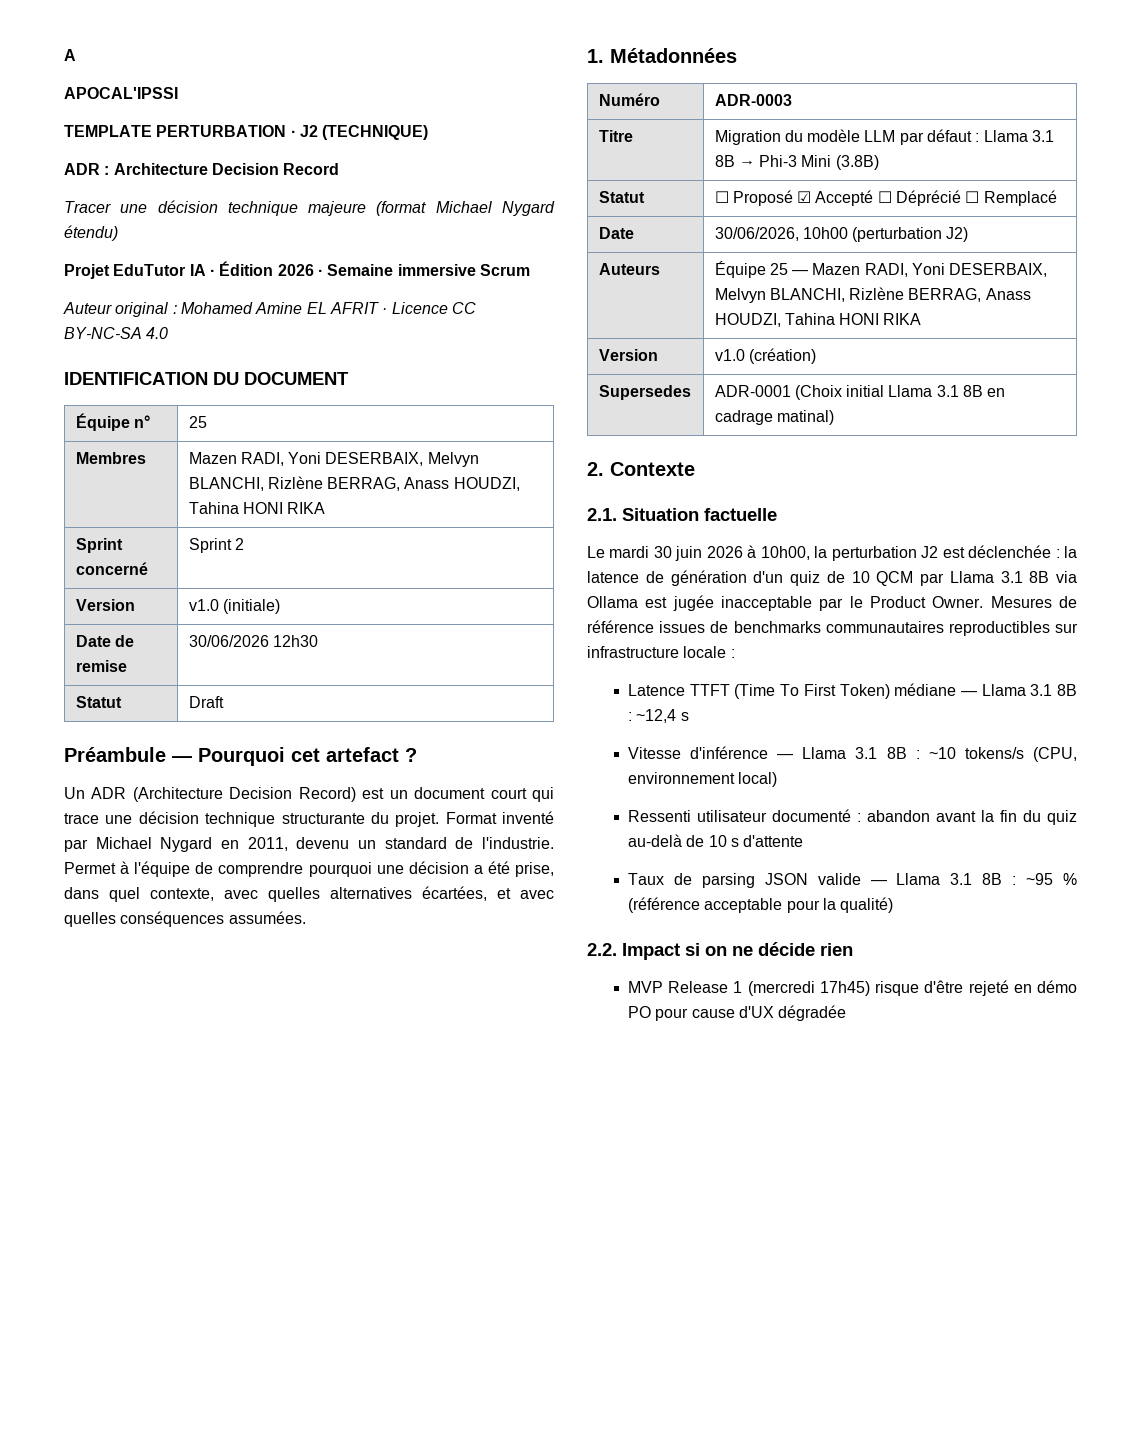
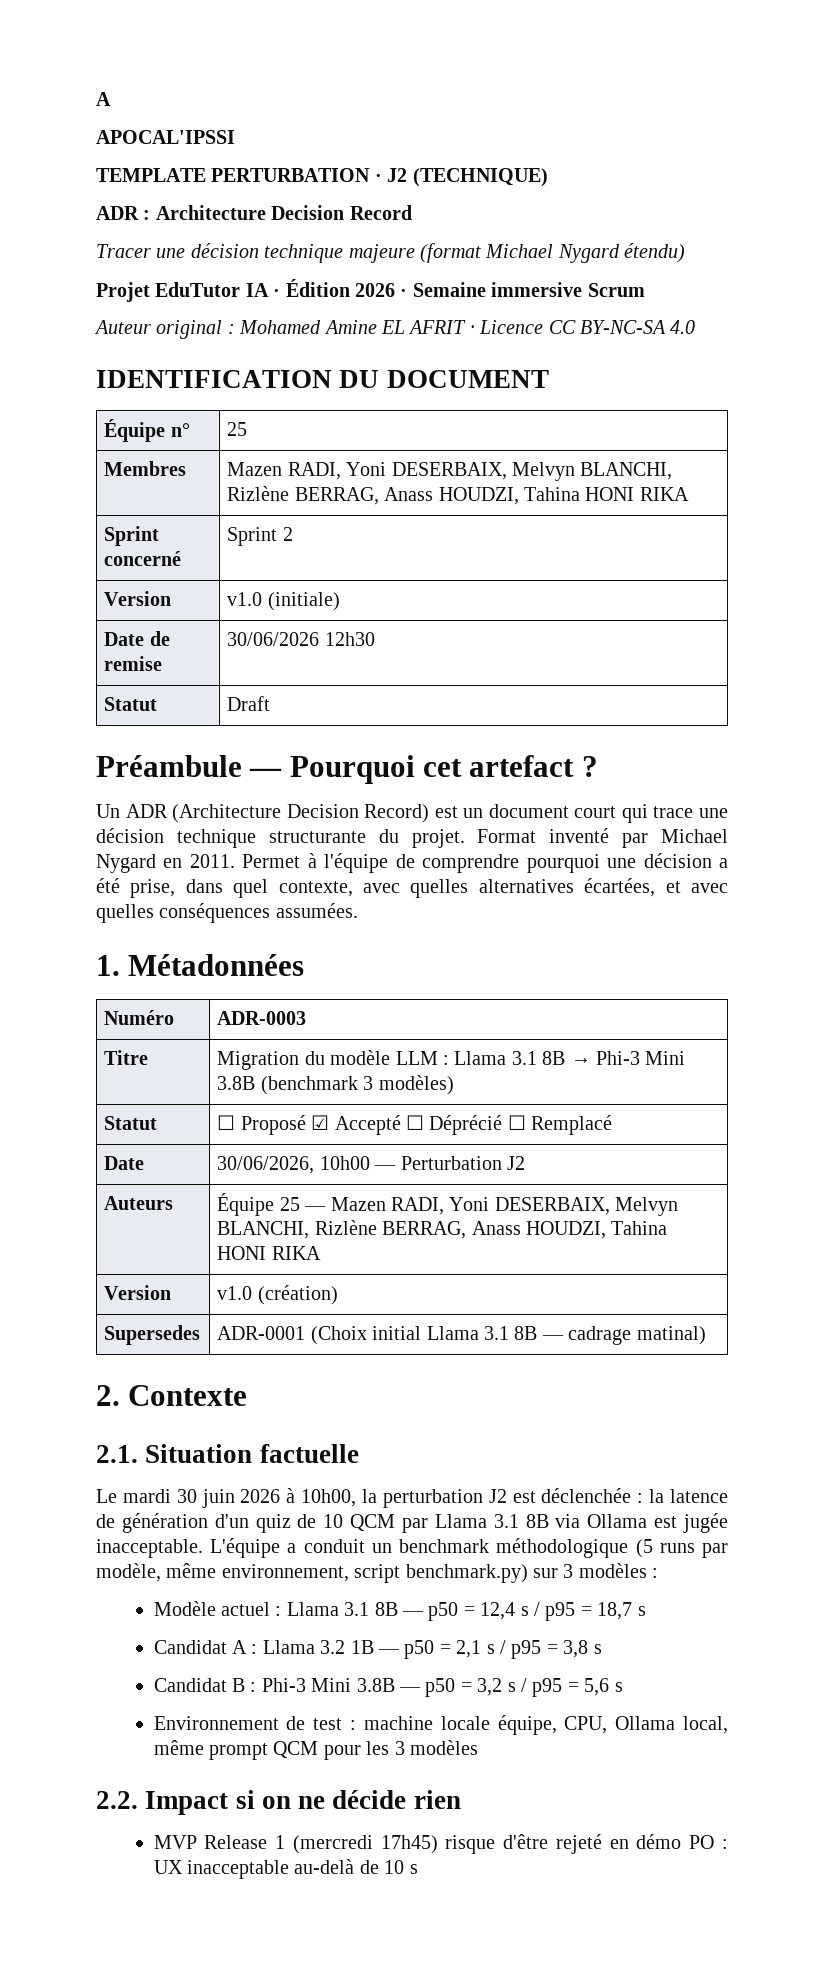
[247,837,554,851] 2011, devenu un standard de l'industrie. -> [189,854,235,868] 2011.
[899,129,973,145] par défaut -> (438, 1058) none
[835,155,879,170] (3.8B) -> [217,1075,454,1095] 3.8B (benchmark 3 modèles)
[852,227,969,242] (perturbation J2) -> [374,1156,526,1170] — Perturbation J2
[987,388,1006,397] en -> [541,1335,564,1340] —
[721,596,1077,611] [587,620,1078,636] [587,646,735,658] [628,683,1077,699] [628,709,689,723] [628,746,1077,762] [628,772,778,787] [628,809,1077,825] [628,834,804,847] [628,873,1077,888] [628,897,894,913] inacceptable par le Product Owner. Mesures de référence issues de benchmarks communautaires reproductibles sur infrastructure locale : // Latence TTFT (Time To First Token) médiane — Llama 3.1 8B : ~12,4 s // Vitesse d'inférence — Llama 3.1 8B : ~10 tokens/s (CPU, environnement local) // Ressenti utilisateur documenté : abandon avant la fin du quiz au-delà de 10 s d'attente // Taux de parsing JSON valide — Llama 3.1 8B : ~95 % (référence acceptable pour la qualité) -> [96,1538,728,1558] [96,1563,659,1583] [153,1601,646,1621] [153,1640,602,1659] [153,1678,623,1697] [153,1715,729,1735] [153,1740,478,1760] inacceptable. L'équipe a conduit un benchmark méthodologique (5 runs par modèle, même environnement, script benchmark.py) sur 3 modèles : // Modèle actuel : Llama 3.1 8B — p50 = 12,4 s / p95 = 18,7 s // Candidat A : Llama 3.2 1B — p50 = 2,1 s / p95 = 3,8 s // Candidat B : Phi-3 Mini 3.8B — p50 = 3,2 s / p95 = 5,6 s // Environnement de test : machine locale équipe, CPU, Ollama local, même prompt QCM pour les 3 modèles
[655,1005,847,1021] pour cause d'UX dégradée -> [722,1839,729,1849] [153,1859,418,1879] : UX inacceptable au-delà de 10 s

